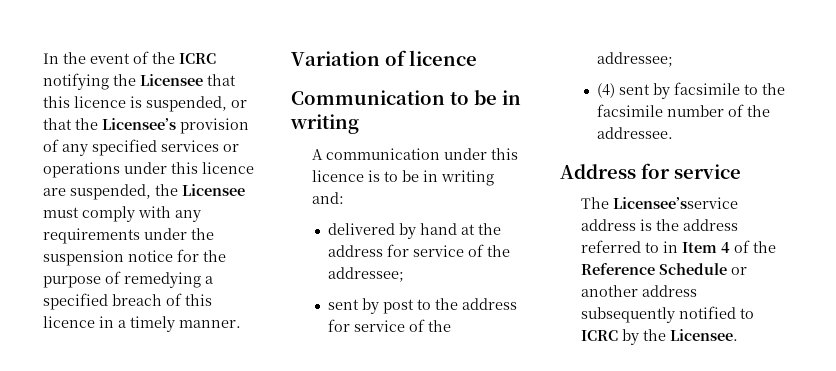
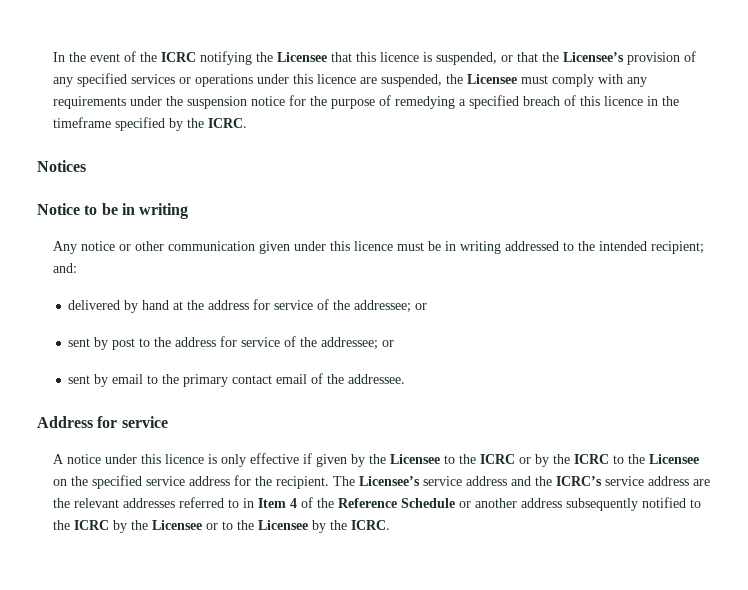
[117,316,241,332] [291,50,477,66] [291,90,521,105] [290,114,359,134] [311,148,518,160] [311,170,494,186] a timely manner. // Variation of licence // Communication to be in writing // A communication under this licence is to be in writing -> [661,96,679,106] [52,117,247,131] [37,160,86,172] [37,203,189,219] [52,241,704,254] the timeframe specified by the ICRC. // Notices // Notice to be in writing // Any notice or other communication given under this licence must be in writing addressed to the intended recipient;
(404, 274) none -> [415,303,428,310] or
[596,82,785,99] [596,104,724,117] // (4) sent by facsimile to the facsimile number -> [382,340,395,347] [68,374,308,387] or // sent by email to the primary contact email
[580,197,738,209] [580,219,738,231] The Licensee’sservice address is the address -> [52,453,699,467] [52,475,710,489] [52,498,175,508] A notice under this licence is only effective if given by the Licensee to the ICRC or by the ICRC to the Licensee on the specified service address for the recipient. The Licensee’s service address and the ICRC’s service address are the relevant addresses
(754, 313) none -> [52,520,70,530] the
[669,329,738,341] Licensee. -> [151,520,390,533] Licensee or to the Licensee by the ICRC.

